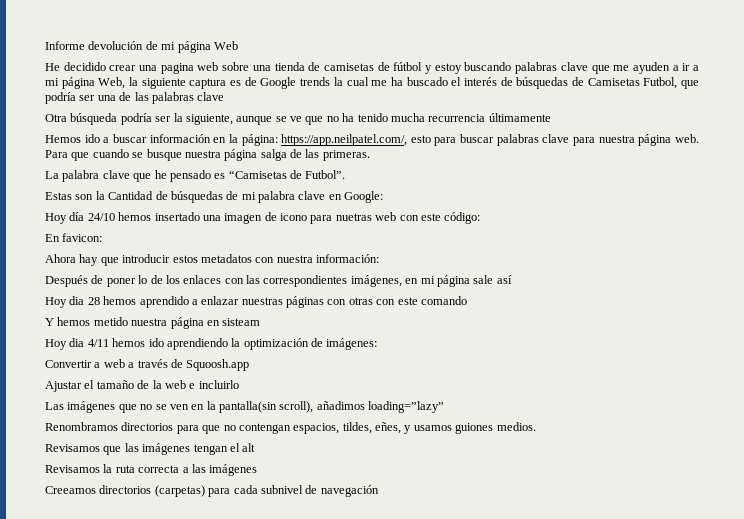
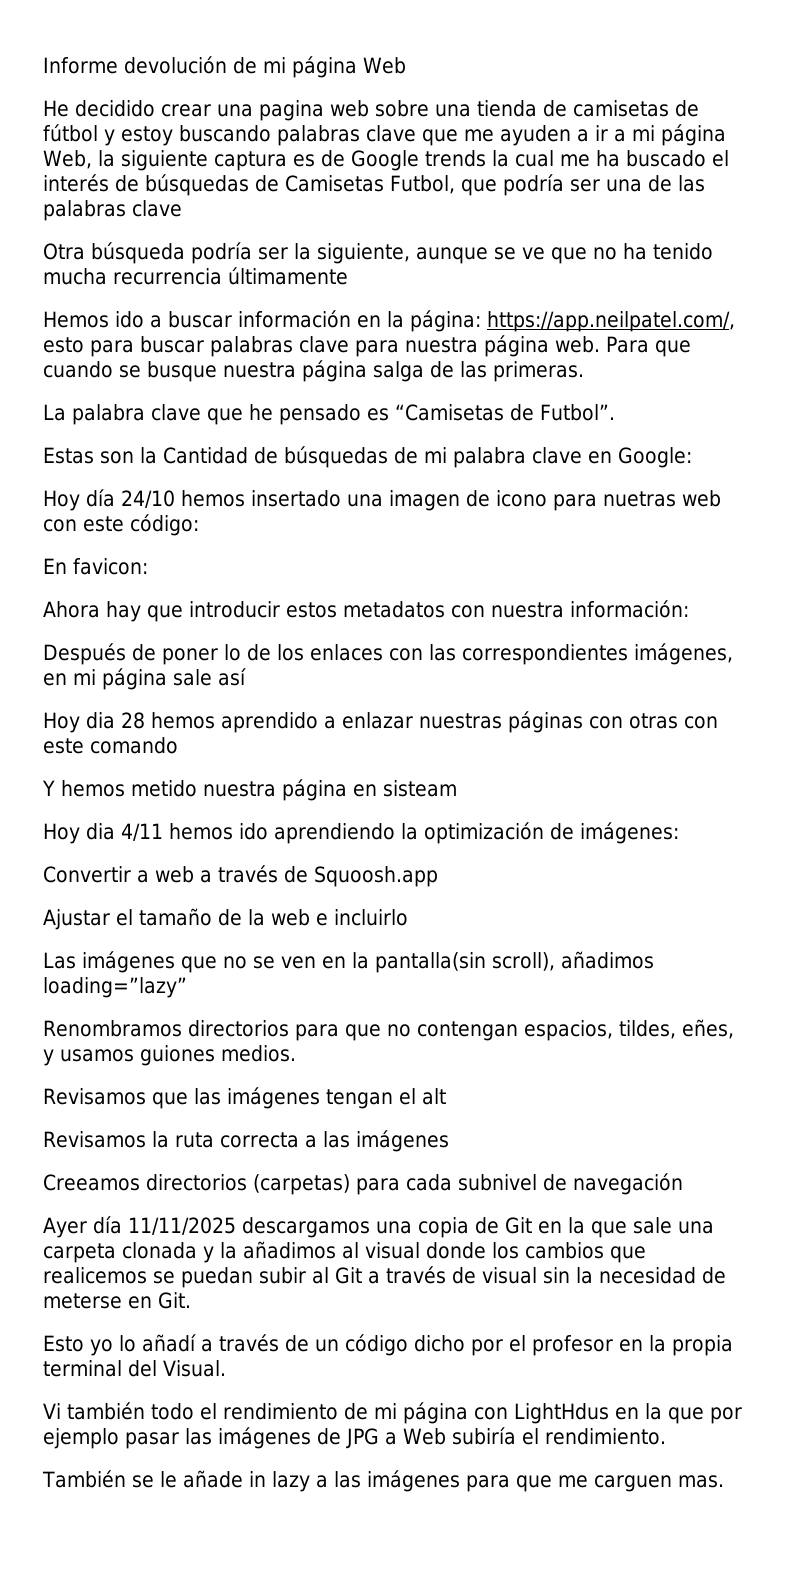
(379, 491) none -> [43,1216,714,1238] [43,1241,646,1263] [43,1266,726,1288] [43,1292,191,1309] [43,1334,733,1356] [43,1360,226,1377] [43,1402,742,1424] [43,1427,666,1449] [42,1470,724,1492] // Ayer día 11/11/2025 descargamos una copia de Git en la que sale una carpeta clonada y la añadimos al visual donde los cambios que realicemos se puedan subir al Git a través de visual sin la necesidad de meterse en Git. // Esto yo lo añadí a través de un código dicho por el profesor en la propia terminal del Visual. // Vi también todo el rendimiento de mi página con LightHdus en la que por ejemplo pasar las imágenes de JPG a Web subiría el rendimiento. // También se le añade in lazy a las imágenes para que me carguen mas.

